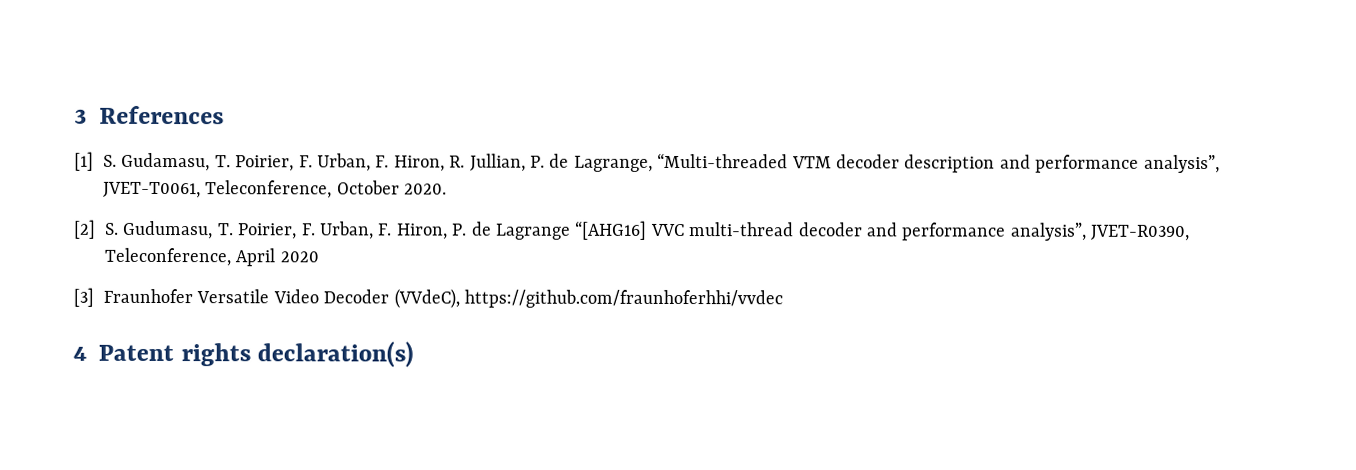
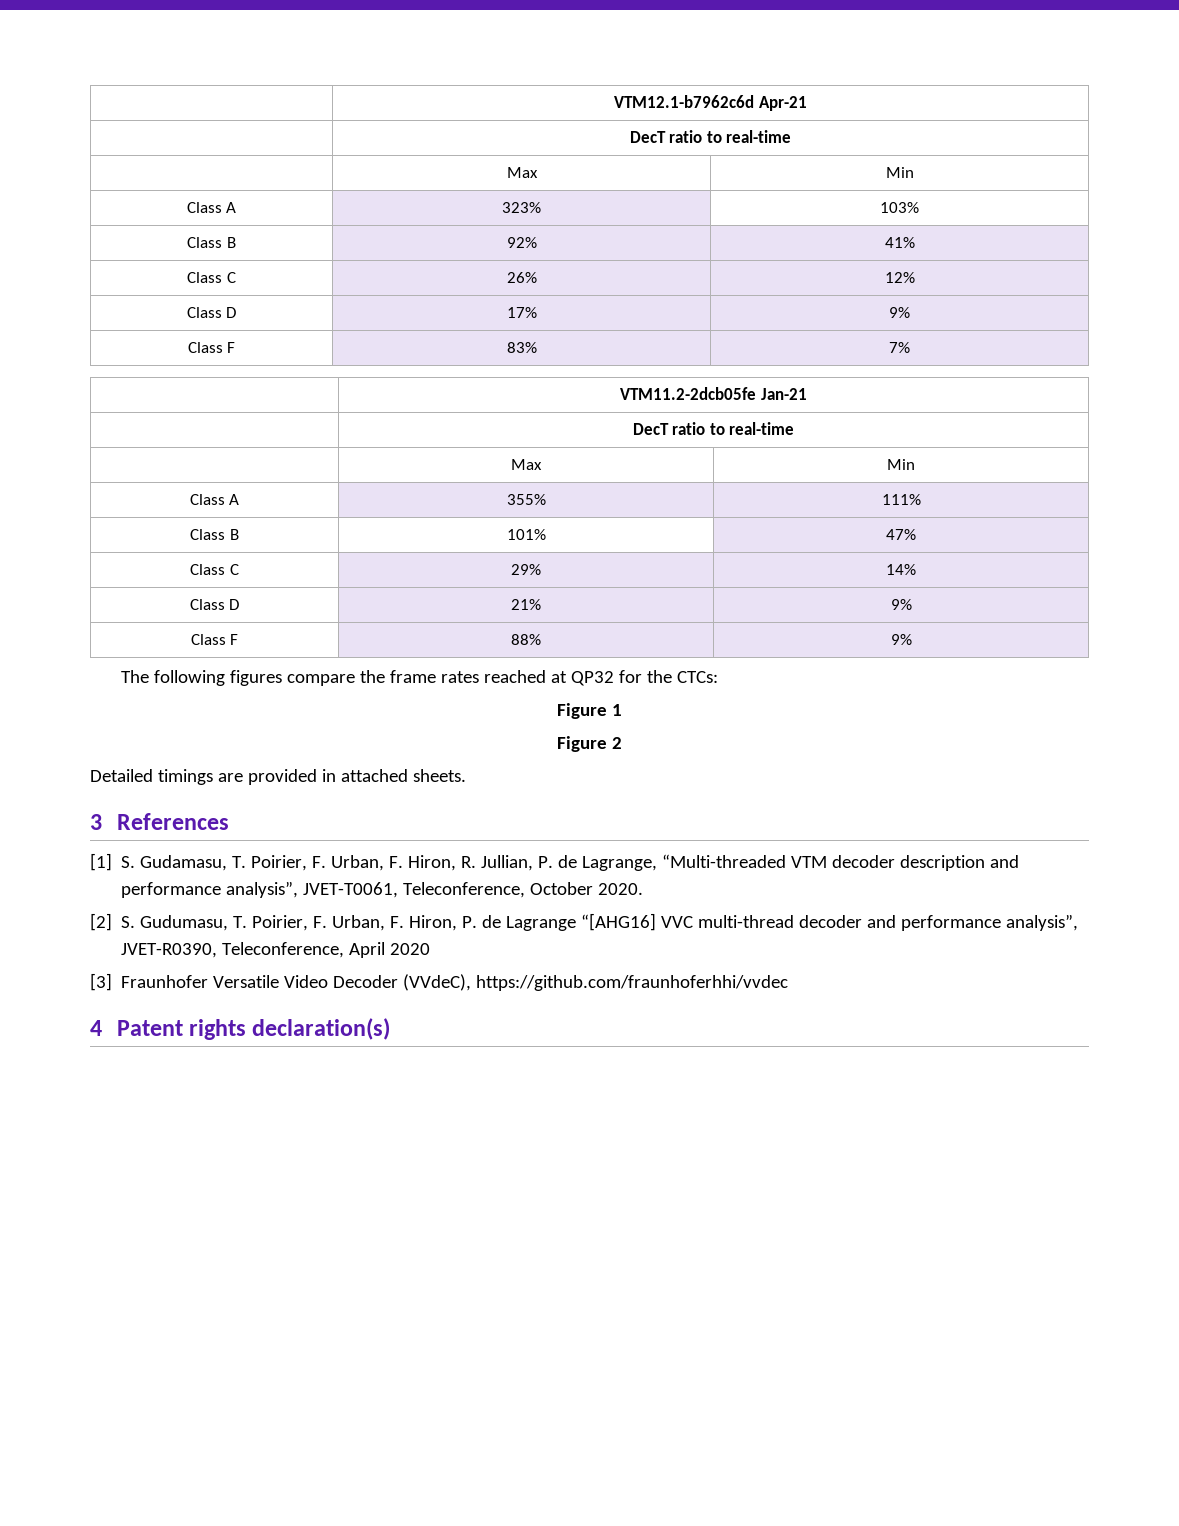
(74, 116) none -> [614,95,807,111] [629,130,792,143] [506,167,538,178] [885,167,914,178] [186,202,237,213] [502,202,541,213] [880,202,920,213] [187,237,236,248] [506,237,537,248] [884,237,915,248] [187,272,236,283] [506,272,537,283] [884,272,915,283] [186,307,237,318] [506,307,537,318] [889,307,911,318] [187,342,236,353] [506,342,537,353] [889,342,911,353] [620,387,807,400] [632,422,795,435] [511,459,542,470] [887,459,916,470] [189,494,240,505] [506,494,546,505] [881,494,921,505] [190,529,239,540] [506,529,546,540] [886,529,917,540] [190,564,239,575] [511,564,541,575] [886,564,917,575] [189,599,240,610] [511,599,541,610] [890,599,912,610] [190,634,239,645] [511,634,541,645] [890,634,912,645] [120,670,718,686] [557,703,622,719] [557,736,622,752] [90,769,466,785] | VTM12.1-b7962c6d Apr-21 // | DecT ratio to real-time // | Max | Min // Class A | 323% | 103% // Class B | 92% | 41% // Class C | 26% | 12% // Class D | 17% | 9% // Class F | 83% | 7% // | VTM11.2-2dcb05fe Jan-21 // | DecT ratio to real-time // | Max | Min // Class A | 355% | 111% // Class B | 101% | 47% // Class C | 29% | 14% // Class D | 21% | 9% // Class F | 88% | 9% // The following figures compare the frame rates reached at QP32 for the CTCs: // Figure 1 // Figure 2 // Detailed timings are provided in attached sheets. //

